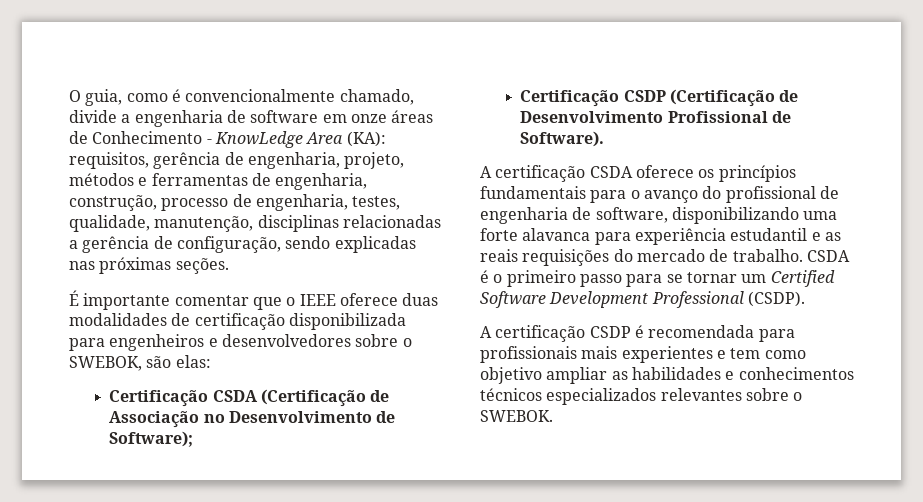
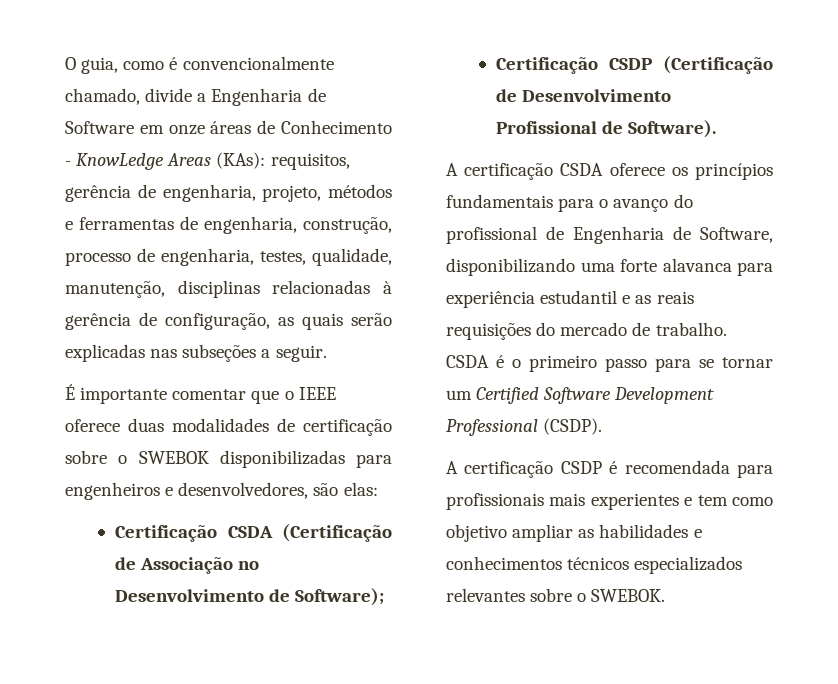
[134,110,319,127] engenharia de software -> [211,88,326,106] [65,121,134,134] Engenharia de Software
[306,131,386,147] Area (KA): -> [167,152,266,169] Areas (KAs):
[69,240,78,249] a -> [383,281,393,294] à
[285,236,416,253] [69,257,229,274] sendo explicadas nas próximas seções. -> [278,313,392,330] [65,344,327,362] as quais serão explicadas nas subseções a seguir.
[288,313,406,330] [69,334,412,351] [69,356,142,371] disponibilizada para engenheiros e desenvolvedores sobre o SWEBOK, -> [65,450,392,468] [65,482,309,500] sobre o SWEBOK disponibilizadas para engenheiros e desenvolvedores,
[480,207,668,224] engenharia de software, -> [573,226,773,244] Engenharia de Software,

